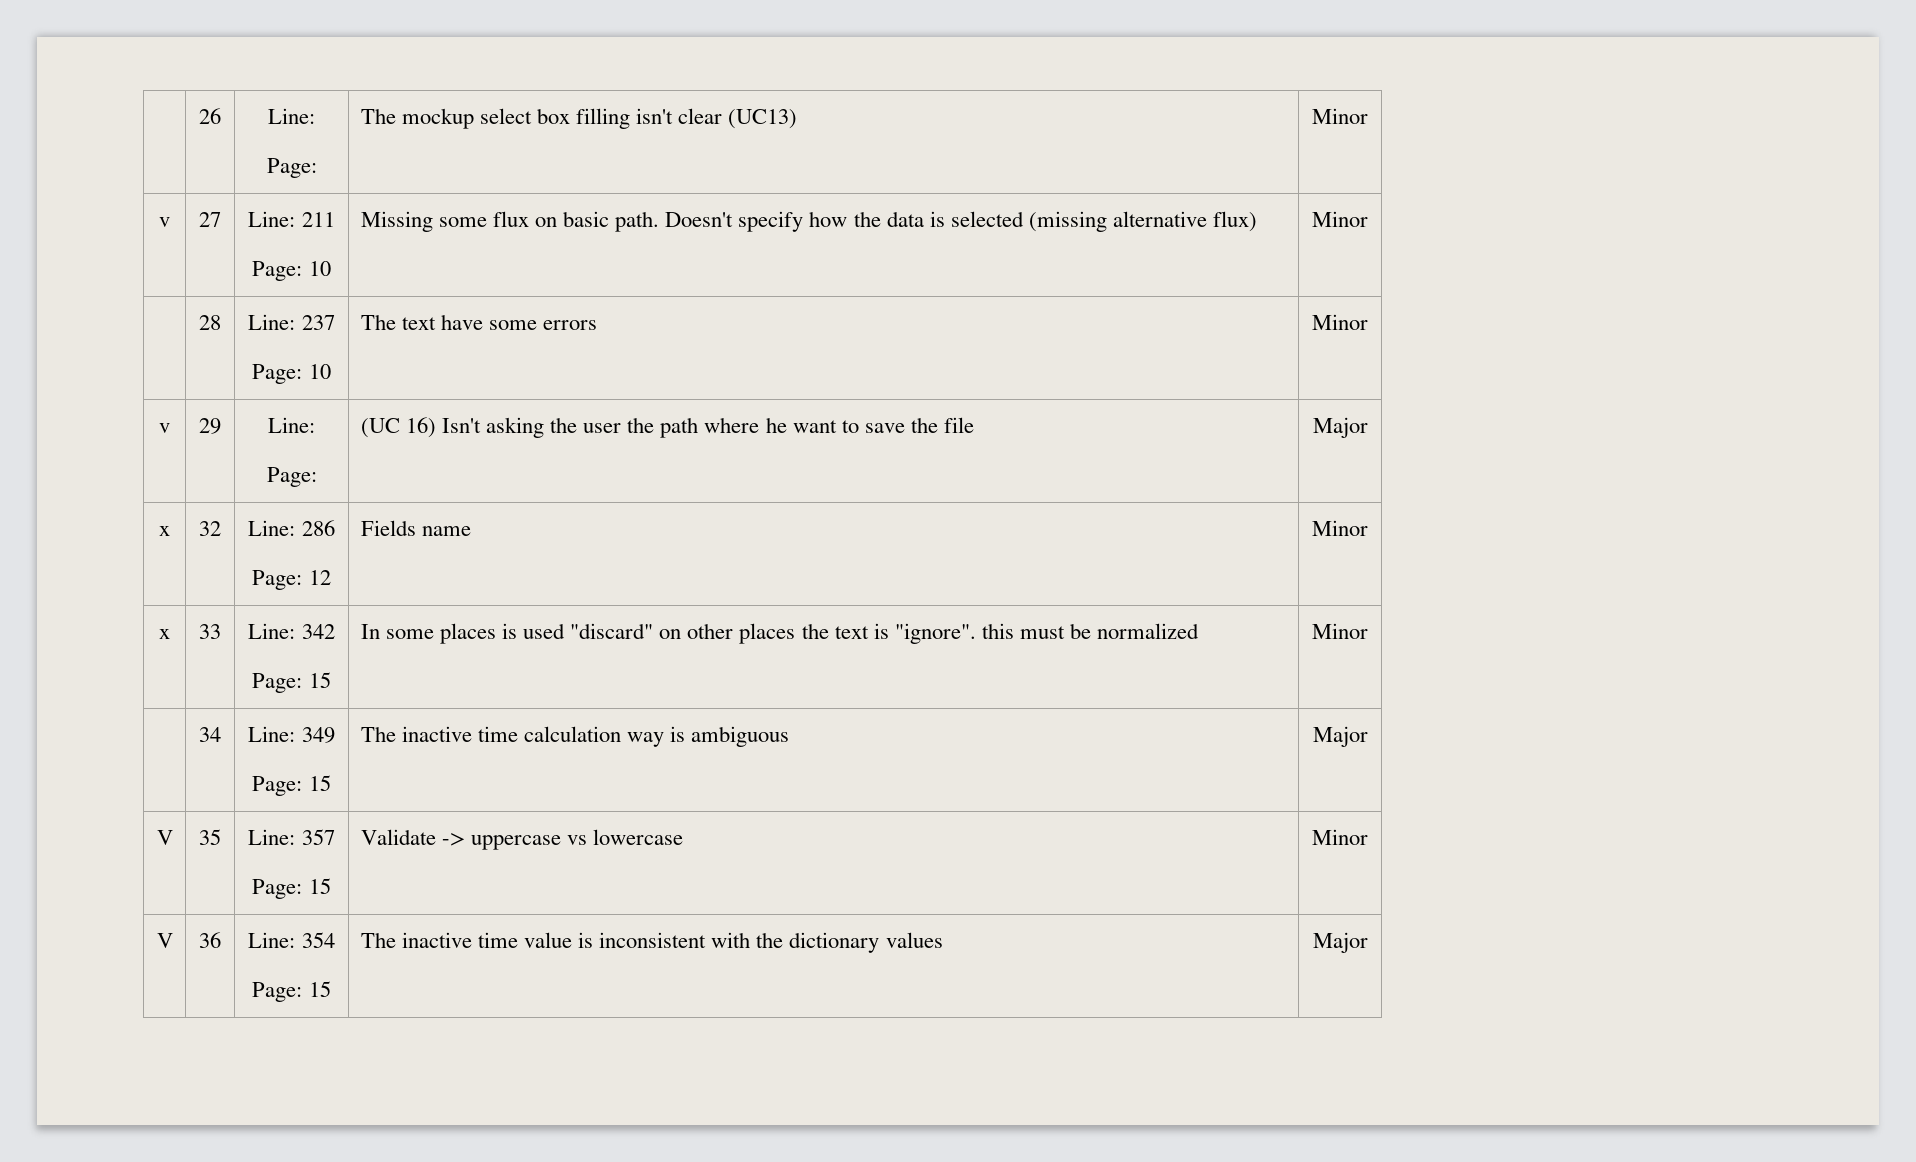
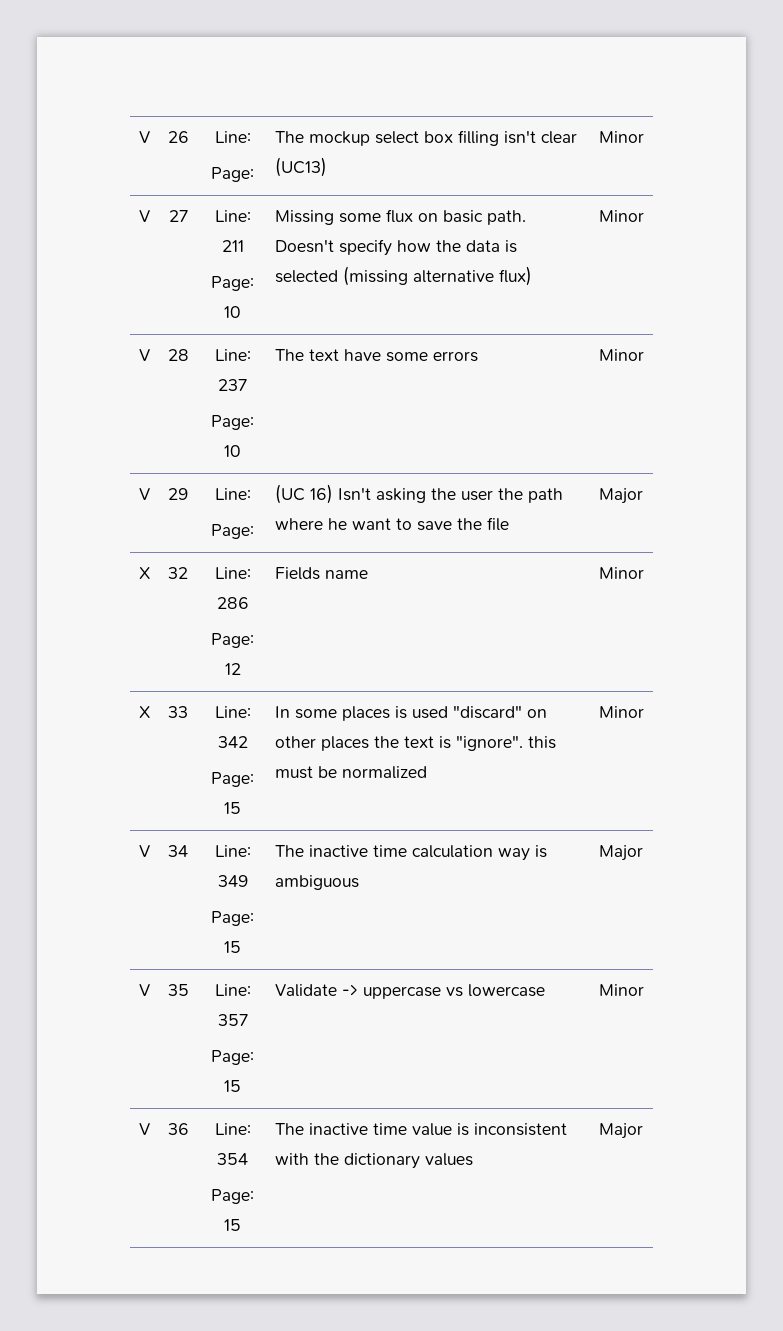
(199, 116) none -> [139,131,150,143] V
[159,217,170,227] v -> [139,210,150,222] V
(1368, 219) none -> [139,349,150,361] V
[159,423,170,433] v -> [139,488,150,500] V
[159,526,170,536] x -> [139,567,150,579] X
[159,629,170,639] x -> [139,706,150,718] X
(1368, 631) none -> [139,845,150,857] V

